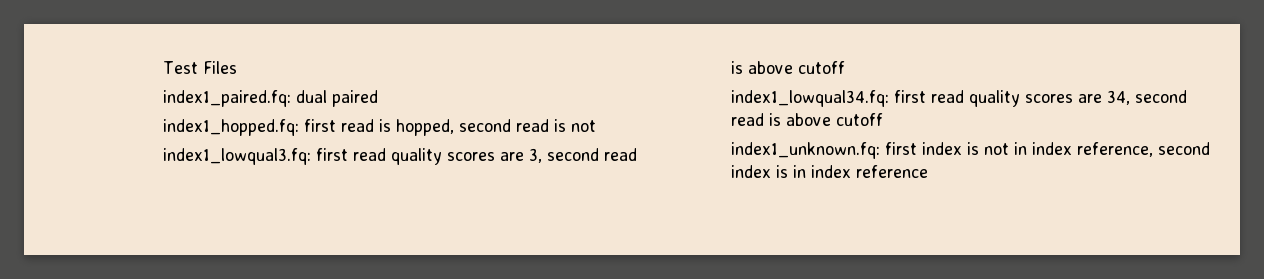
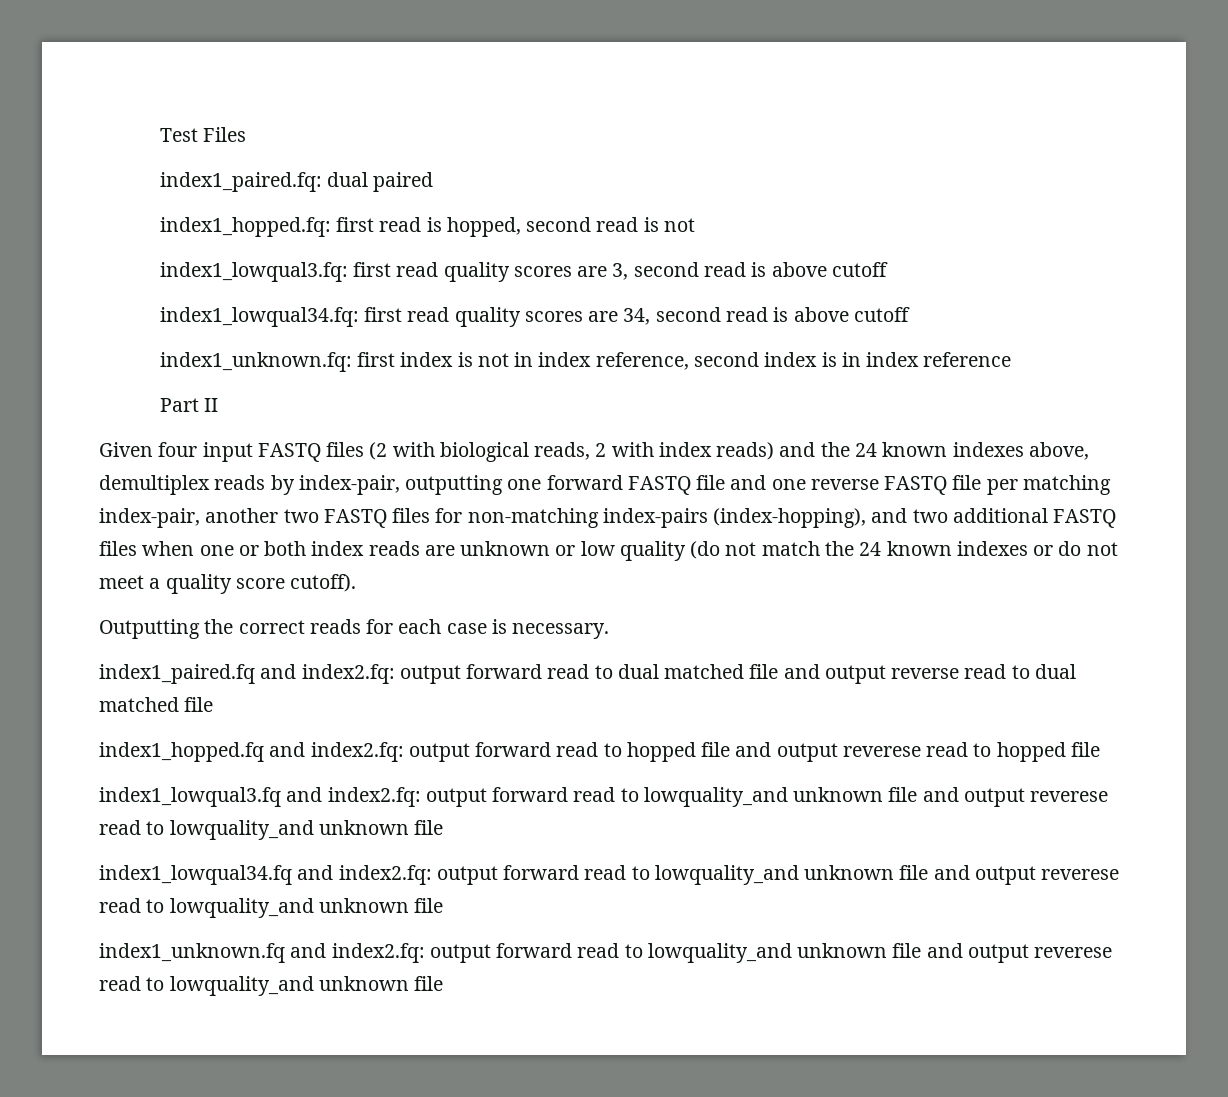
(929, 171) none -> [159,398,219,412] [99,442,1089,462] [99,475,1111,495] [99,508,1117,528] [99,541,1118,561] [99,574,357,594] [99,619,610,639] [99,664,1076,684] [99,697,214,712] [99,742,1100,762] [99,787,1109,807] [99,820,444,840] [99,865,1120,885] [99,898,444,918] [99,943,1113,963] [99,976,444,996] // Part II // Given four input FASTQ files (2 with biological reads, 2 with index reads) and the 24 known indexes above, demultiplex reads by index-pair, outputting one forward FASTQ file and one reverse FASTQ file per matching index-pair, another two FASTQ files for non-matching index-pairs (index-hopping), and two additional FASTQ files when one or both index reads are unknown or low quality (do not match the 24 known indexes or do not meet a quality score cutoff). // Outputting the correct reads for each case is necessary. // index1_paired.fq and index2.fq: output forward read to dual matched file and output reverse read to dual matched file // index1_hopped.fq and index2.fq: output forward read to hopped file and output reverese read to hopped file // index1_lowqual3.fq and index2.fq: output forward read to lowquality_and unknown file and output reverese read to lowquality_and unknown file // index1_lowqual34.fq and index2.fq: output forward read to lowquality_and unknown file and output reverese read to lowquality_and unknown file // index1_unknown.fq and index2.fq: output forward read to lowquality_and unknown file and output reverese read to lowquality_and unknown file

